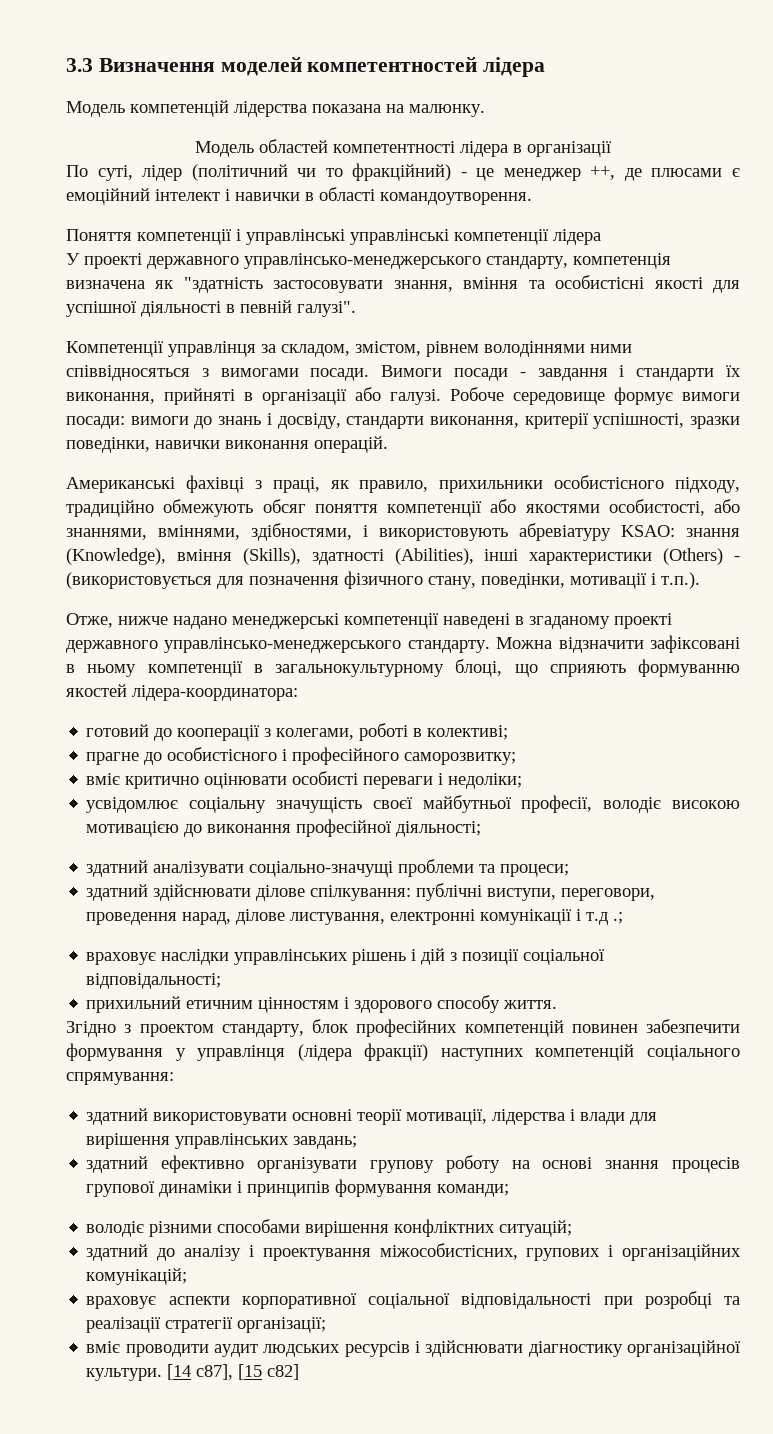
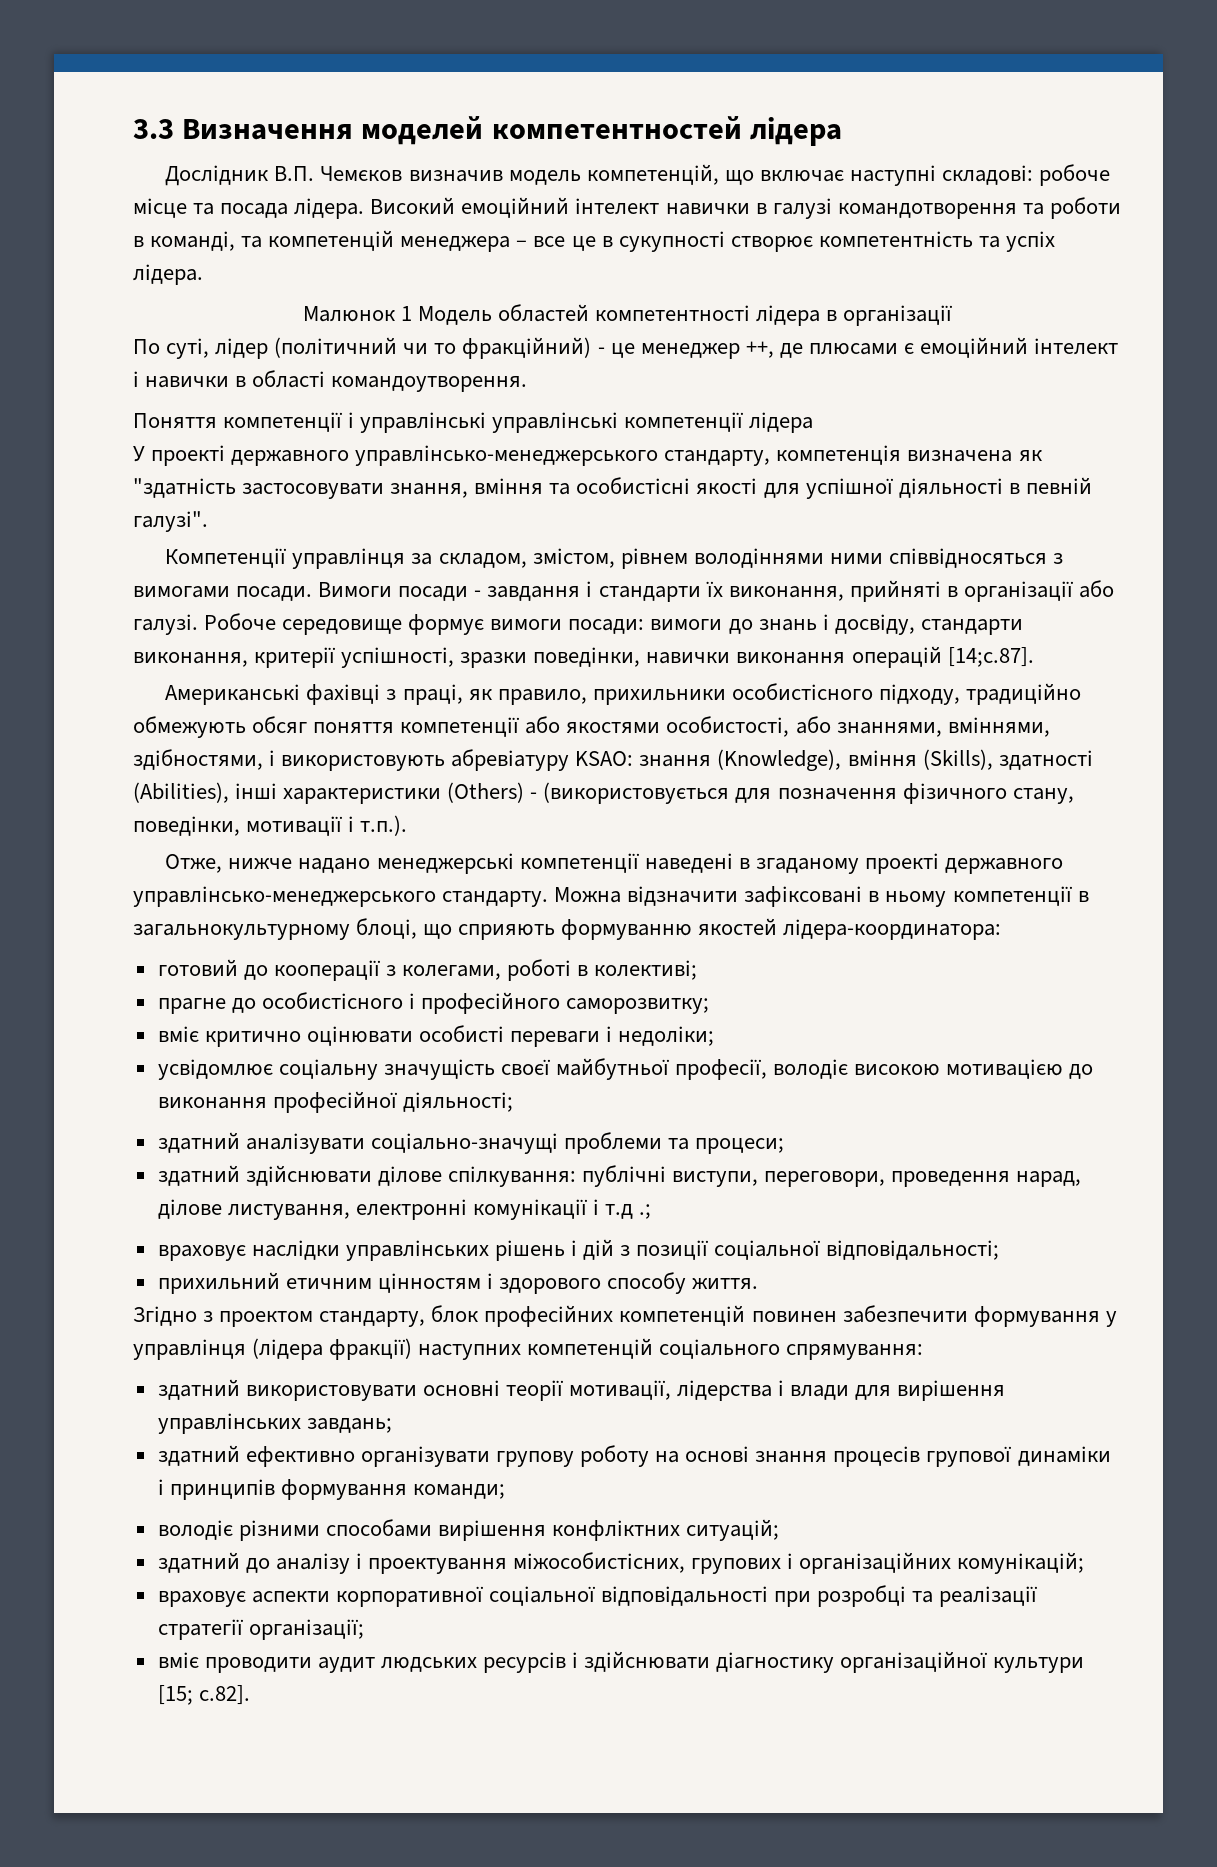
[66,100,485,117] Модель компетенцій лідерства показана на малюнку. // -> [165,164,1111,186] [133,197,1121,219] [133,230,1055,252] [133,264,203,285] [302,306,412,322] Дослідник В.П. Чемєков визначив модель компетенцій, що включає наступні складові: робоче місце та посада лідера. Високий емоційний інтелект навички в галузі командотворення та роботи в команді, та компетенцій менеджера – все це в сукупності створює компетентність та успіх лідера. // Малюнок 1
[314,436,388,453] операцій. -> [851,646,1034,668] операцій [14;c.87].
[86,1364,300,1381] культури. [14 c87], [15 c82] -> [993,1657,1085,1673] [157,1685,250,1705] культури [15; c.82].

